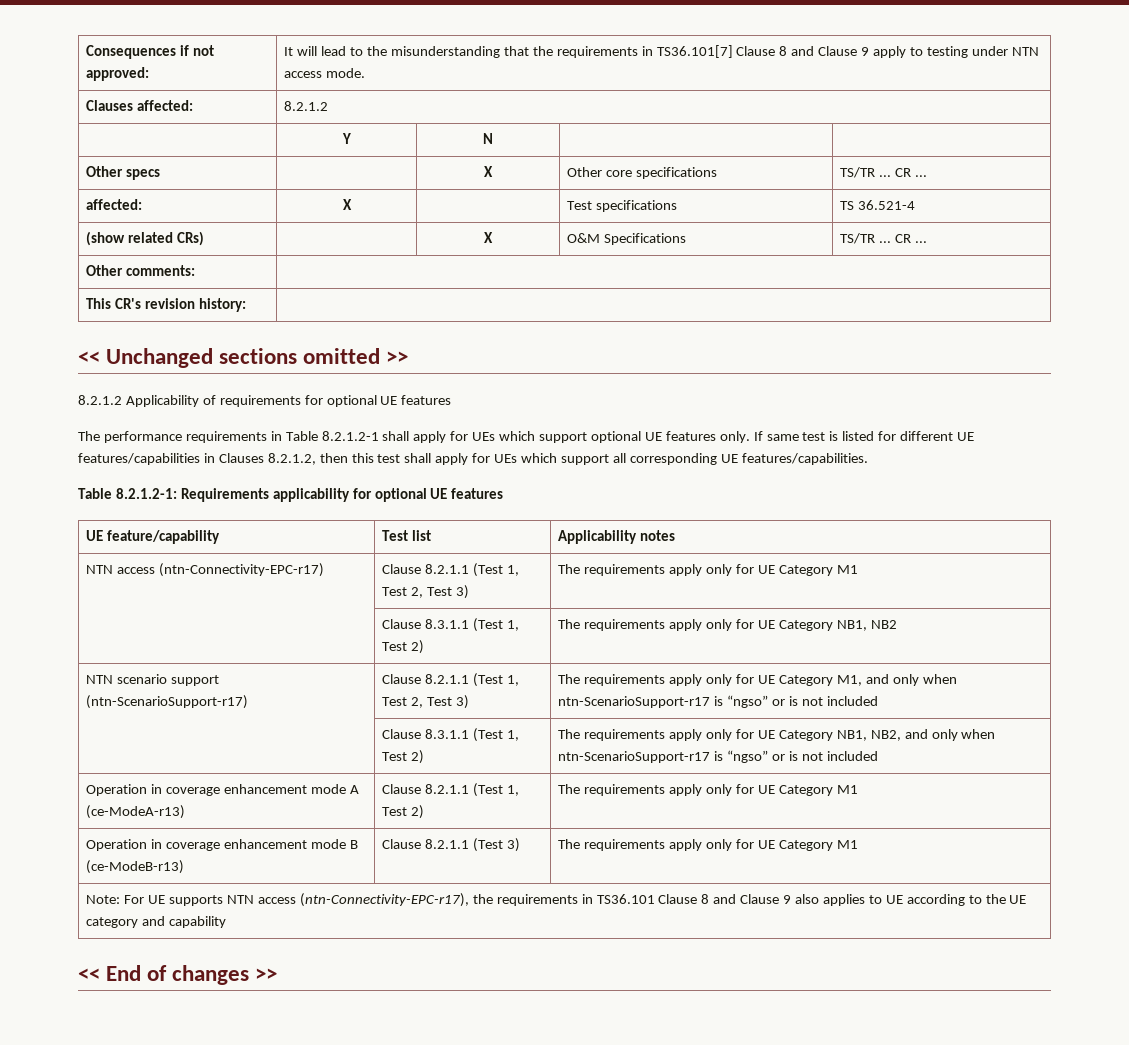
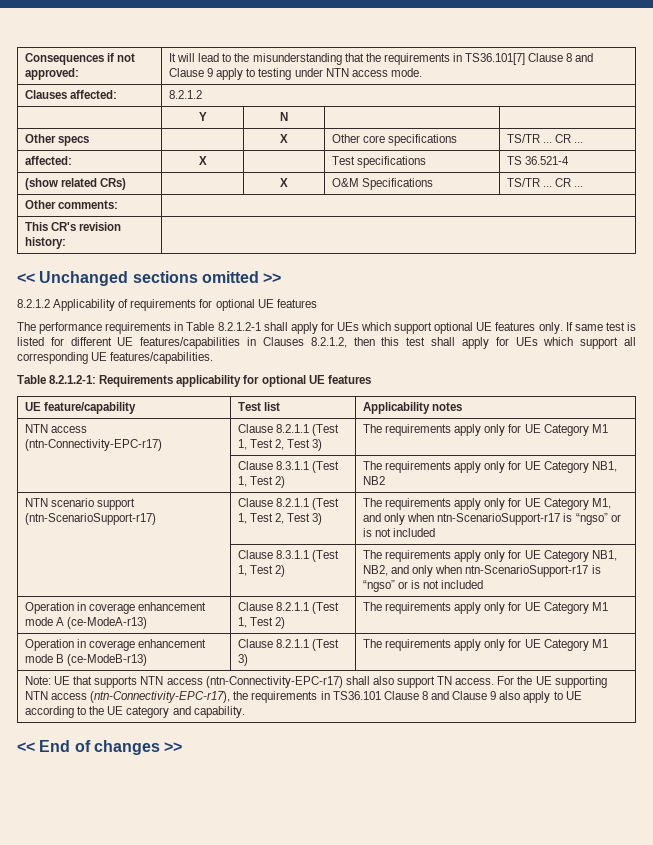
[124,895,224,906] For UE supports -> [54,676,607,688] UE that supports NTN access (ntn-Connectivity-EPC-r17) shall also support TN access. For the UE supporting
[822,894,865,906] applies -> [523,691,551,703] apply
[169,916,227,928] capability -> [193,706,245,718] capability.

